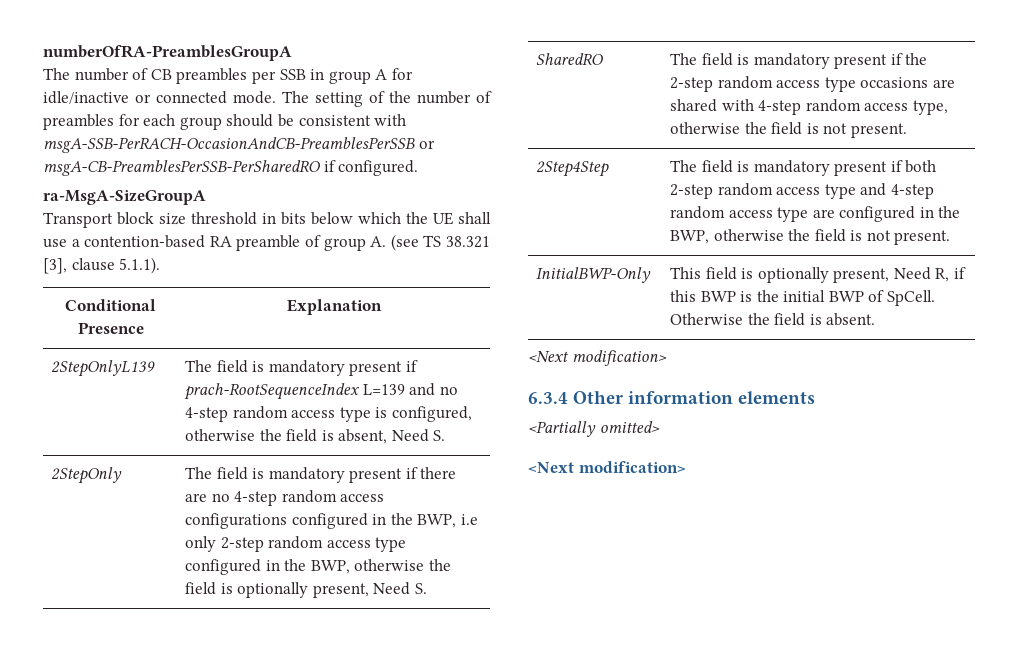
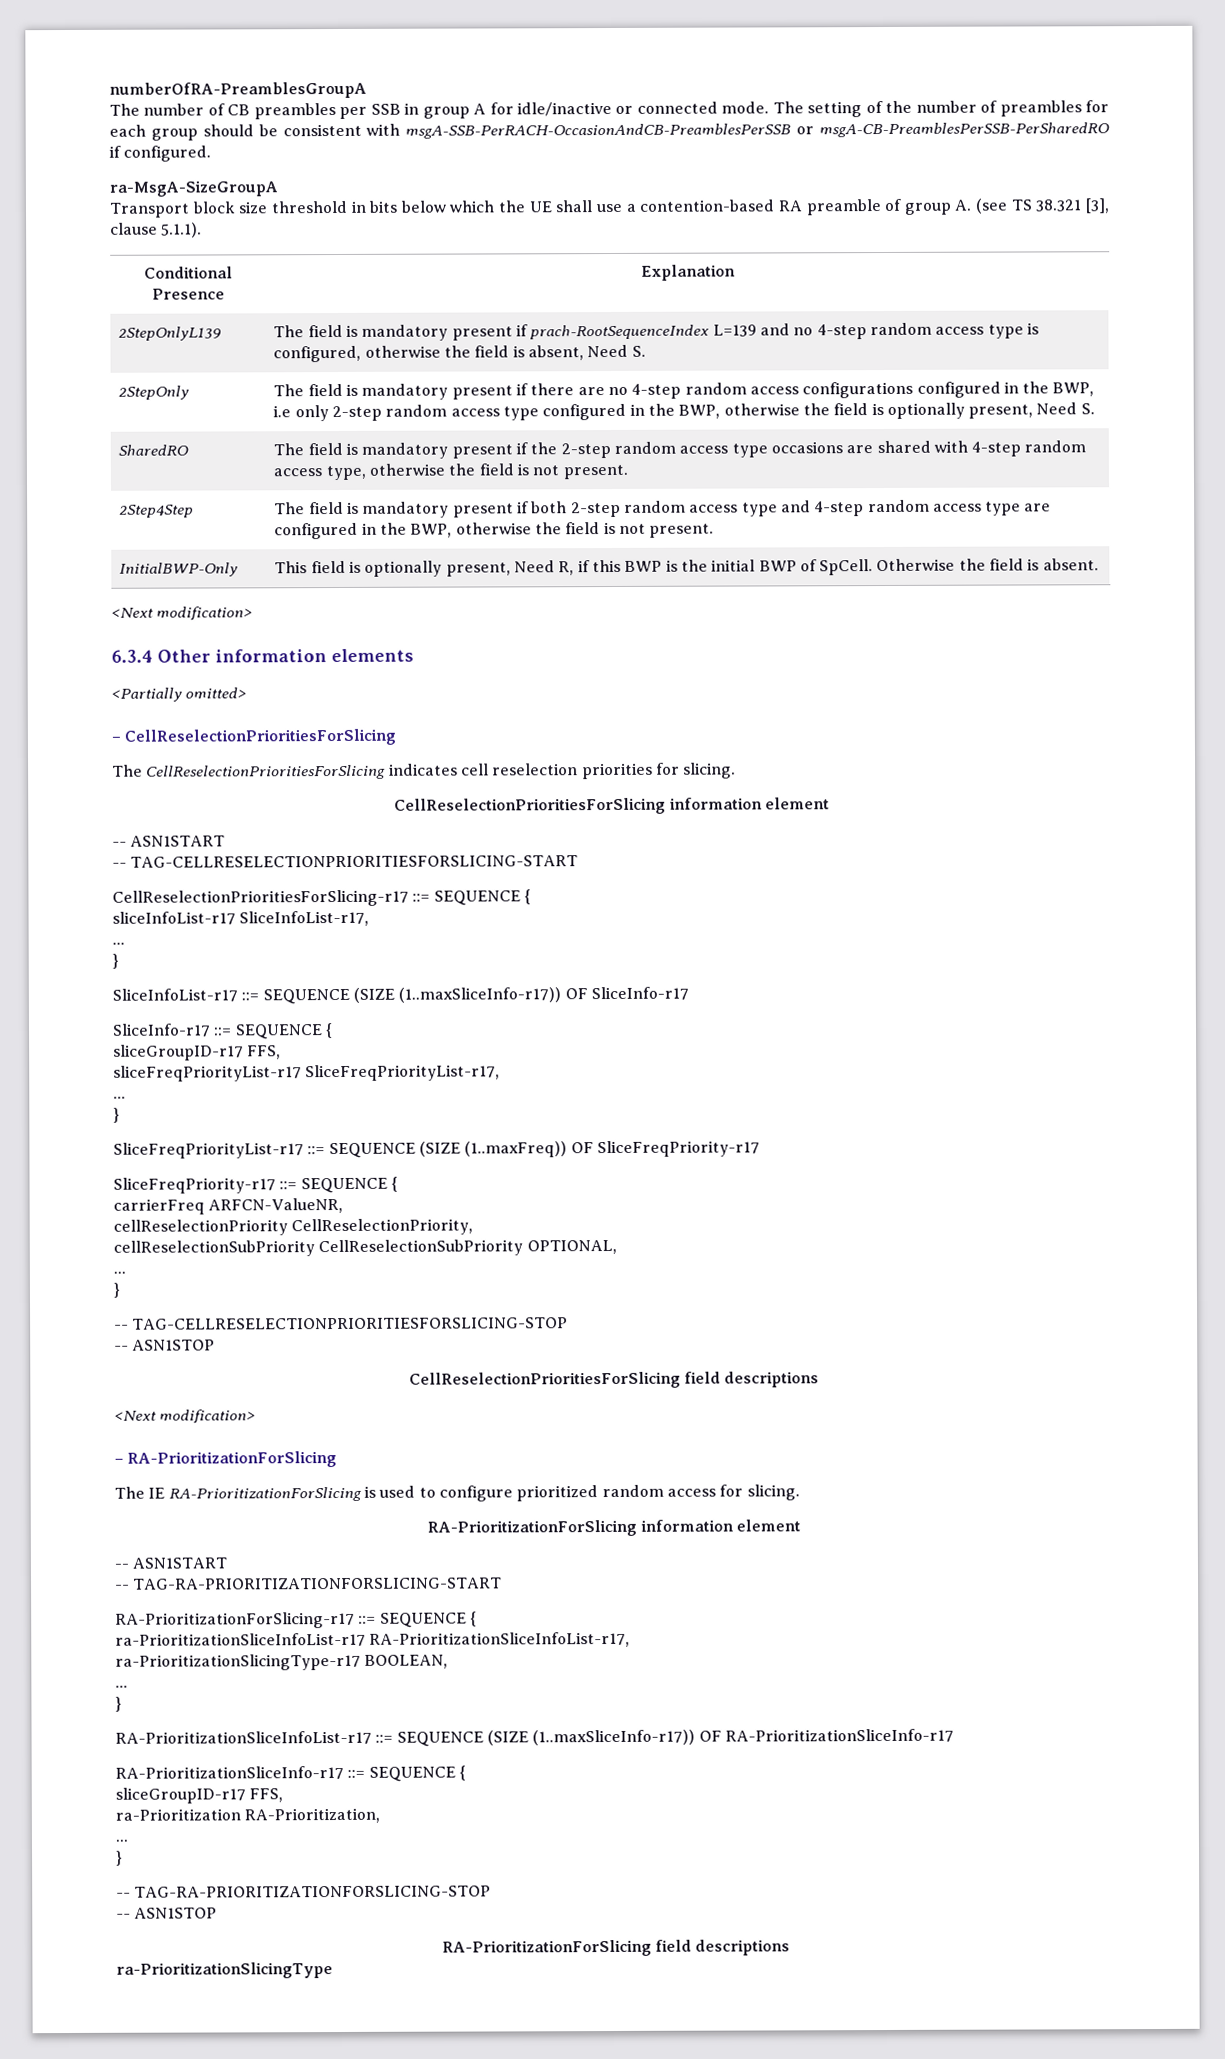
[528,461,686,473] <Next modification> -> [111,728,397,746] [112,762,737,780] [394,797,830,815] [112,835,226,847] [112,855,579,868] [112,889,531,907] [112,910,370,927] [112,941,125,945] [112,953,119,969] [112,986,689,1005] [112,1023,333,1040] [113,1044,282,1061] [113,1064,501,1082] [113,1095,126,1099] [113,1107,120,1123] [113,1140,760,1159] [113,1176,398,1194] [113,1197,344,1215] [113,1218,474,1236] [113,1239,617,1257] [113,1270,126,1274] [113,1282,120,1298] [114,1317,569,1330] [114,1339,216,1351] [408,1371,820,1389] [114,1409,257,1424] [114,1451,338,1468] [114,1484,800,1502] [427,1519,801,1537] [114,1557,228,1569] [115,1577,503,1590] [115,1611,477,1629] [115,1631,631,1648] [115,1653,449,1671] [115,1684,128,1688] [115,1696,122,1712] [115,1728,954,1747] [115,1765,466,1782] [115,1787,284,1804] [115,1807,381,1824] [115,1838,128,1842] [116,1850,123,1866] [116,1885,492,1898] [116,1907,218,1919] [441,1939,791,1957] [116,1962,333,1979] – CellReselectionPrioritiesForSlicing // The CellReselectionPrioritiesForSlicing indicates cell reselection priorities for slicing. // CellReselectionPrioritiesForSlicing information element // -- ASN1START // -- TAG-CELLRESELECTIONPRIORITIESFORSLICING-START // CellReselectionPrioritiesForSlicing-r17 ::= SEQUENCE { // sliceInfoList-r17 SliceInfoList-r17, // ... // } // SliceInfoList-r17 ::= SEQUENCE (SIZE (1..maxSliceInfo-r17)) OF SliceInfo-r17 // SliceInfo-r17 ::= SEQUENCE { // sliceGroupID-r17 FFS, // sliceFreqPriorityList-r17 SliceFreqPriorityList-r17, // ... // } // SliceFreqPriorityList-r17 ::= SEQUENCE (SIZE (1..maxFreq)) OF SliceFreqPriority-r17 // SliceFreqPriority-r17 ::= SEQUENCE { // carrierFreq ARFCN-ValueNR, // cellReselectionPriority CellReselectionPriority, // cellReselectionSubPriority CellReselectionSubPriority OPTIONAL, // ... // } // -- TAG-CELLRESELECTIONPRIORITIESFORSLICING-STOP // -- ASN1STOP // CellReselectionPrioritiesForSlicing field descriptions // <Next modification> // – RA-PrioritizationForSlicing // The IE RA-PrioritizationForSlicing is used to configure prioritized random access for slicing. // RA-PrioritizationForSlicing information element // -- ASN1START // -- TAG-RA-PRIORITIZATIONFORSLICING-START // RA-PrioritizationForSlicing-r17 ::= SEQUENCE { // ra-PrioritizationSliceInfoList-r17 RA-PrioritizationSliceInfoList-r17, // ra-PrioritizationSlicingType-r17 BOOLEAN, // ... // } // RA-PrioritizationSliceInfoList-r17 ::= SEQUENCE (SIZE (1..maxSliceInfo-r17)) OF RA-PrioritizationSliceInfo-r17 // RA-PrioritizationSliceInfo-r17 ::= SEQUENCE { // sliceGroupID-r17 FFS, // ra-Prioritization RA-Prioritization, // ... // } // -- TAG-RA-PRIORITIZATIONFORSLICING-STOP // -- ASN1STOP // RA-PrioritizationForSlicing field descriptions // ra-PrioritizationSlicingType

